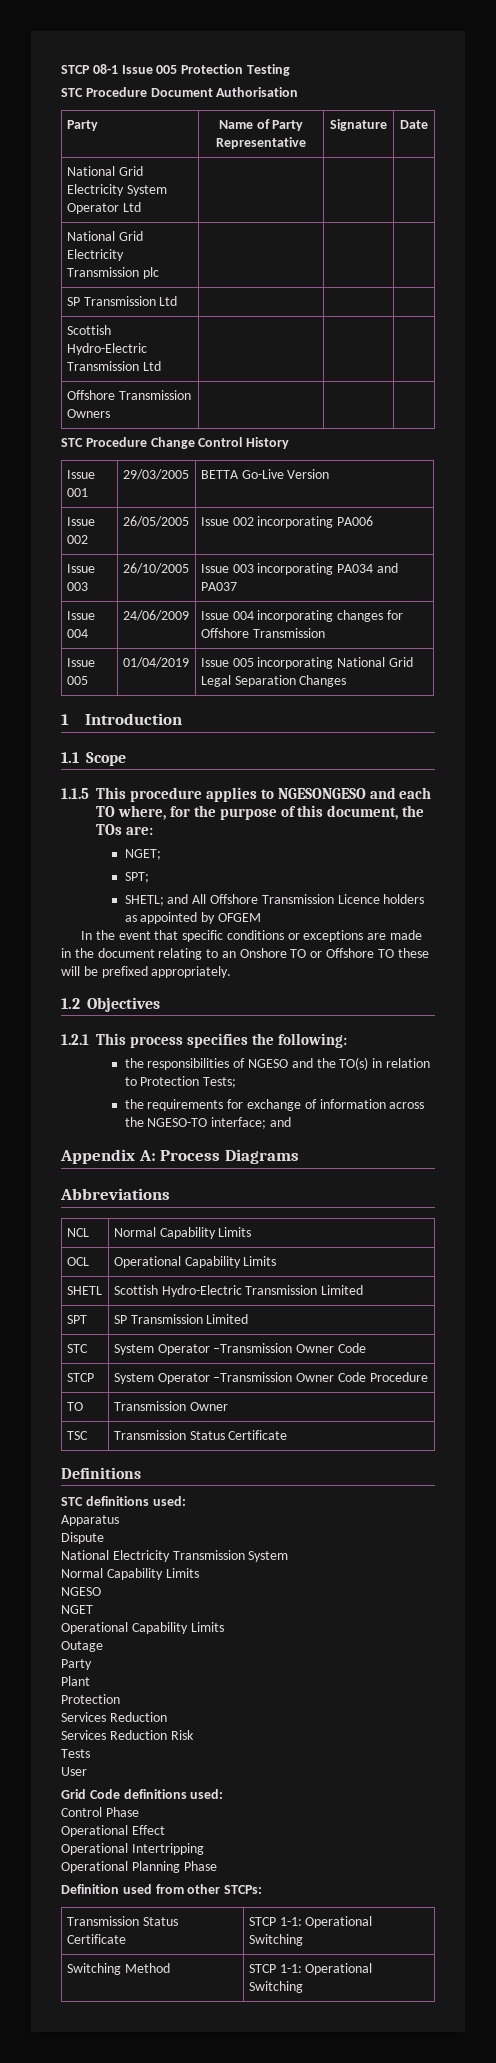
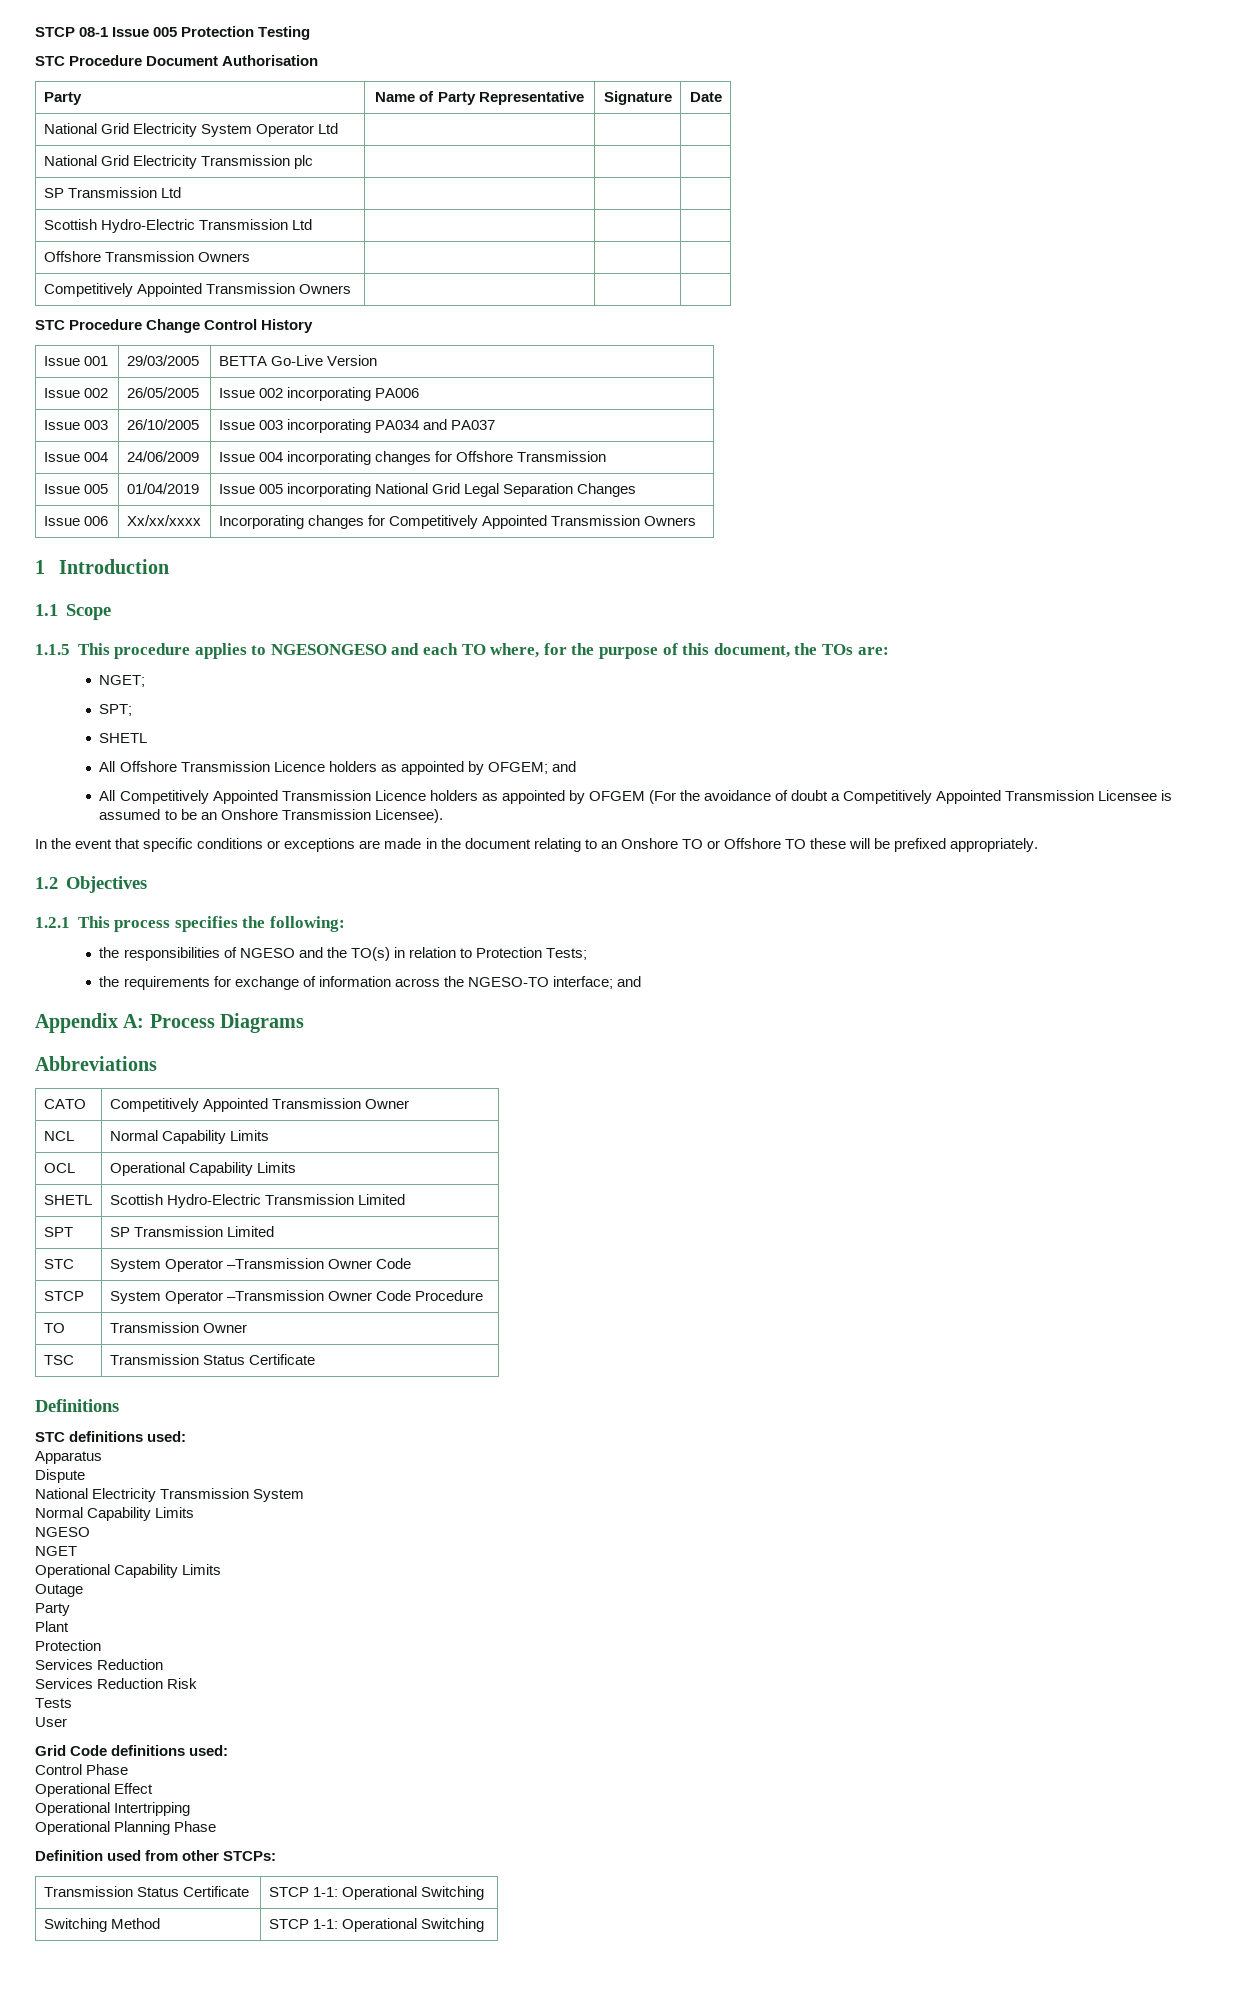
(110, 413) none -> [43,283,351,297] // Competitively Appointed Transmission Owners | | |
(347, 681) none -> [43,516,108,526] [126,515,201,526] [218,515,696,529] // Issue 006 | Xx/xx/xxxx | Incorporating changes for Competitively Appointed Transmission Owners
[124,894,189,906] SHETL; and -> [99,733,148,743] SHETL //
[218,913,262,922] OFGEM -> [487,761,576,774] [99,790,1173,804] [99,809,443,823] OFGEM; and // All Competitively Appointed Transmission Licence holders as appointed by OFGEM (For the avoidance of doubt a Competitively Appointed Transmission Licensee is assumed to be an Onshore Transmission Licensee).
(170, 1194) none -> [43,1099,86,1109] [109,1098,409,1112] // CATO | Competitively Appointed Transmission Owner

